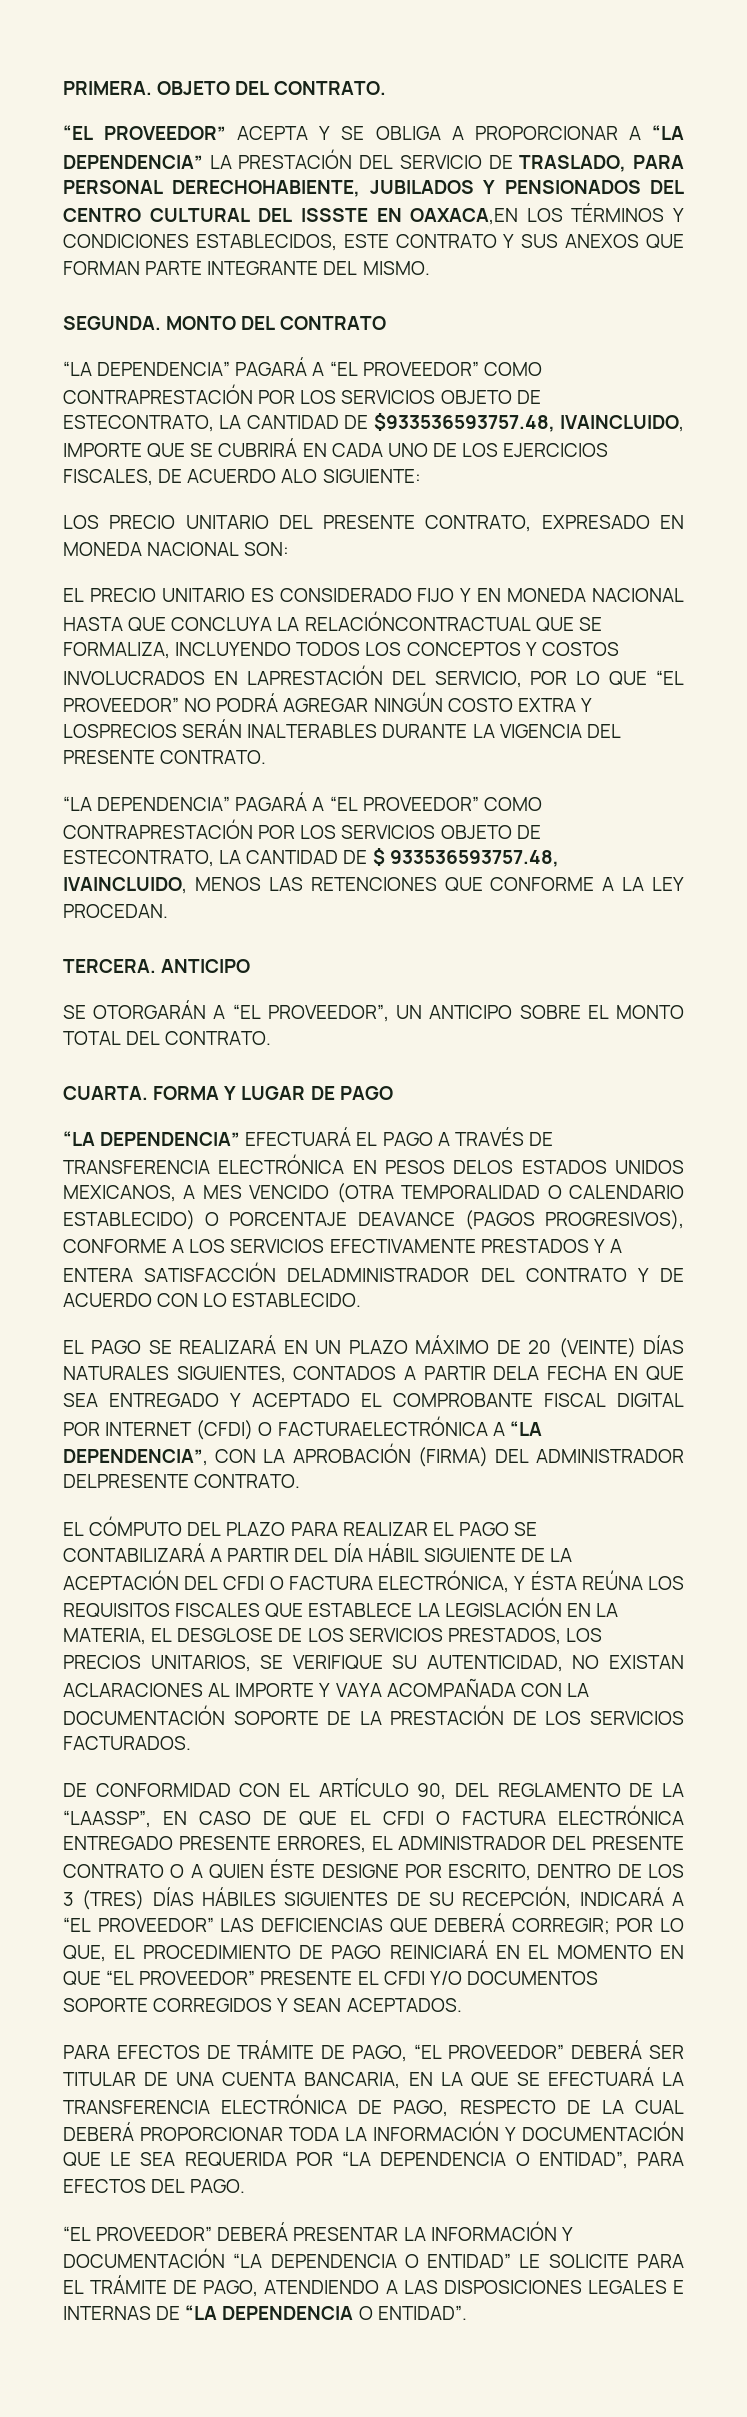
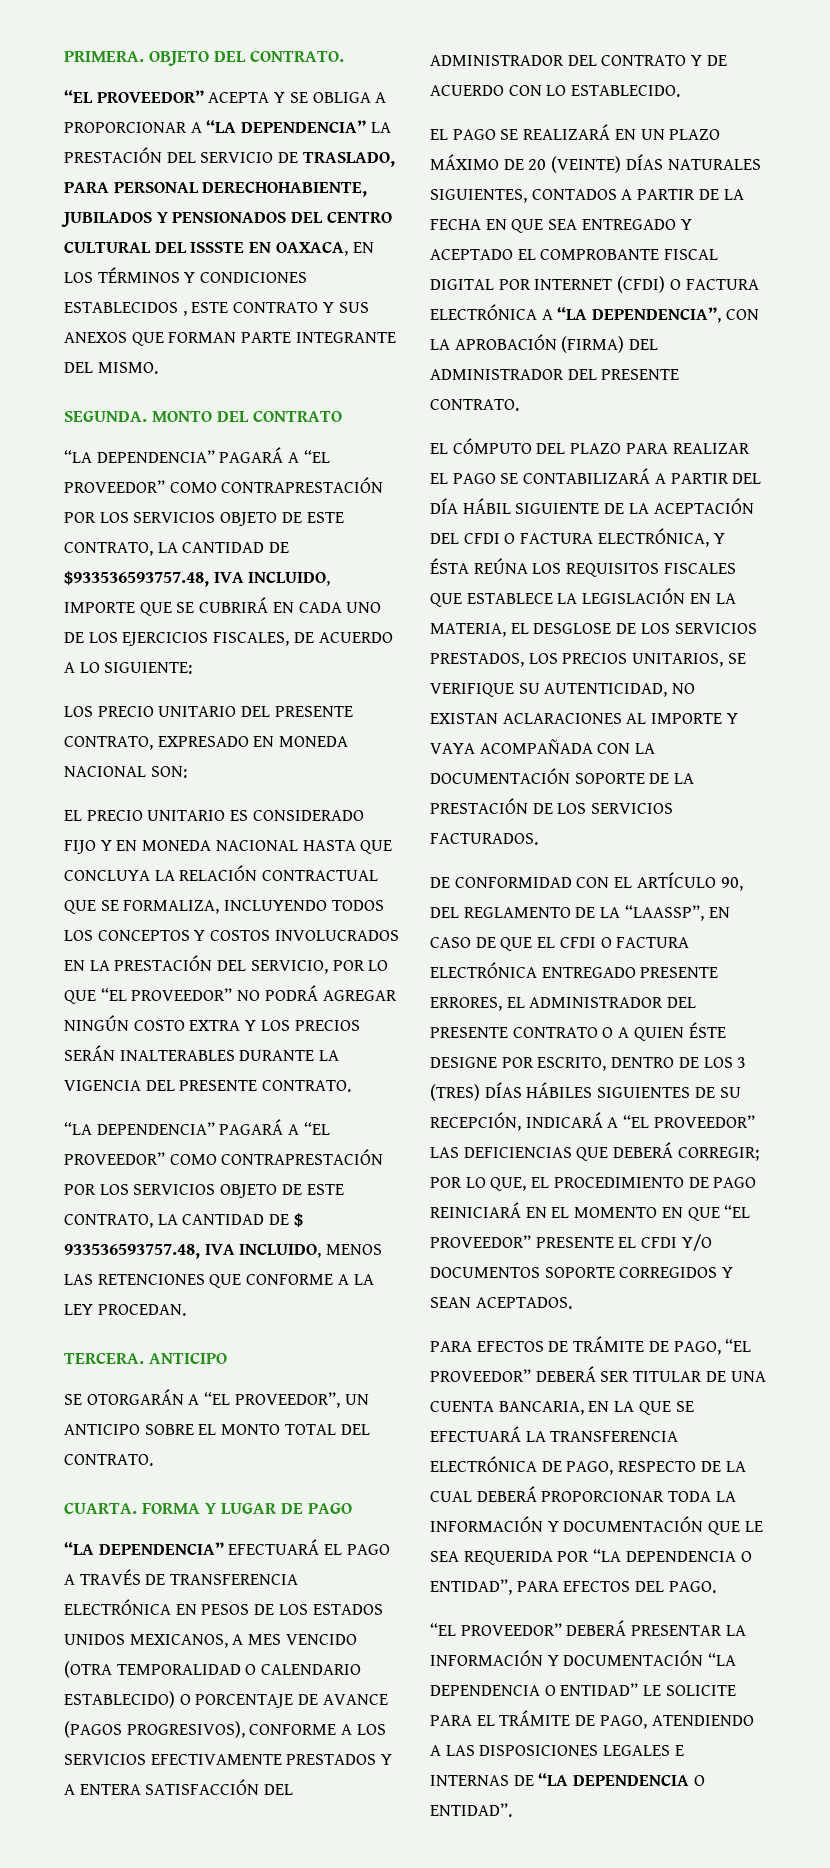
[410,208,519,225] OAXACA,EN -> [275,242,374,256] OAXACA, EN
[195,234,337,251] ESTABLECIDOS, -> [64,302,187,316] ESTABLECIDOS ,
[63,415,214,432] ESTECONTRATO, -> [306,512,344,523] [64,542,153,556] ESTE CONTRATO,
[560,415,684,432] IVAINCLUIDO, -> [213,572,331,586] IVA INCLUIDO,
[281,469,318,483] ALO -> [64,662,100,673] A LO
[304,611,531,631] RELACIÓNCONTRACTUAL -> [179,865,379,881] RELACIÓN CONTRACTUAL
[246,665,383,685] LAPRESTACIÓN -> [89,955,213,971] LA PRESTACIÓN
[63,724,177,738] LOSPRECIOS -> [260,1020,360,1031] LOS PRECIOS
[63,850,214,867] ESTECONTRATO, -> [306,1184,344,1195] [64,1214,153,1228] ESTE CONTRATO,
[63,877,187,894] IVAINCLUIDO, -> [204,1244,322,1258] IVA INCLUIDO,
[453,1160,514,1174] DELOS -> [254,1604,308,1615] DE LOS
[357,1212,455,1226] DEAVANCE -> [298,1694,388,1705] DE AVANCE
[287,1268,470,1282] DELADMINISTRADOR -> [264,1784,294,1795] [430,55,564,66] DEL ADMINISTRADOR
[493,1366,540,1380] DELA -> [698,189,744,200] DE LA
[277,1416,488,1436] FACTURAELECTRÓNICA -> [685,279,759,290] [430,304,537,320] FACTURA ELECTRÓNICA
[63,1474,189,1488] DELPRESENTE -> [567,369,680,380] DEL PRESENTE

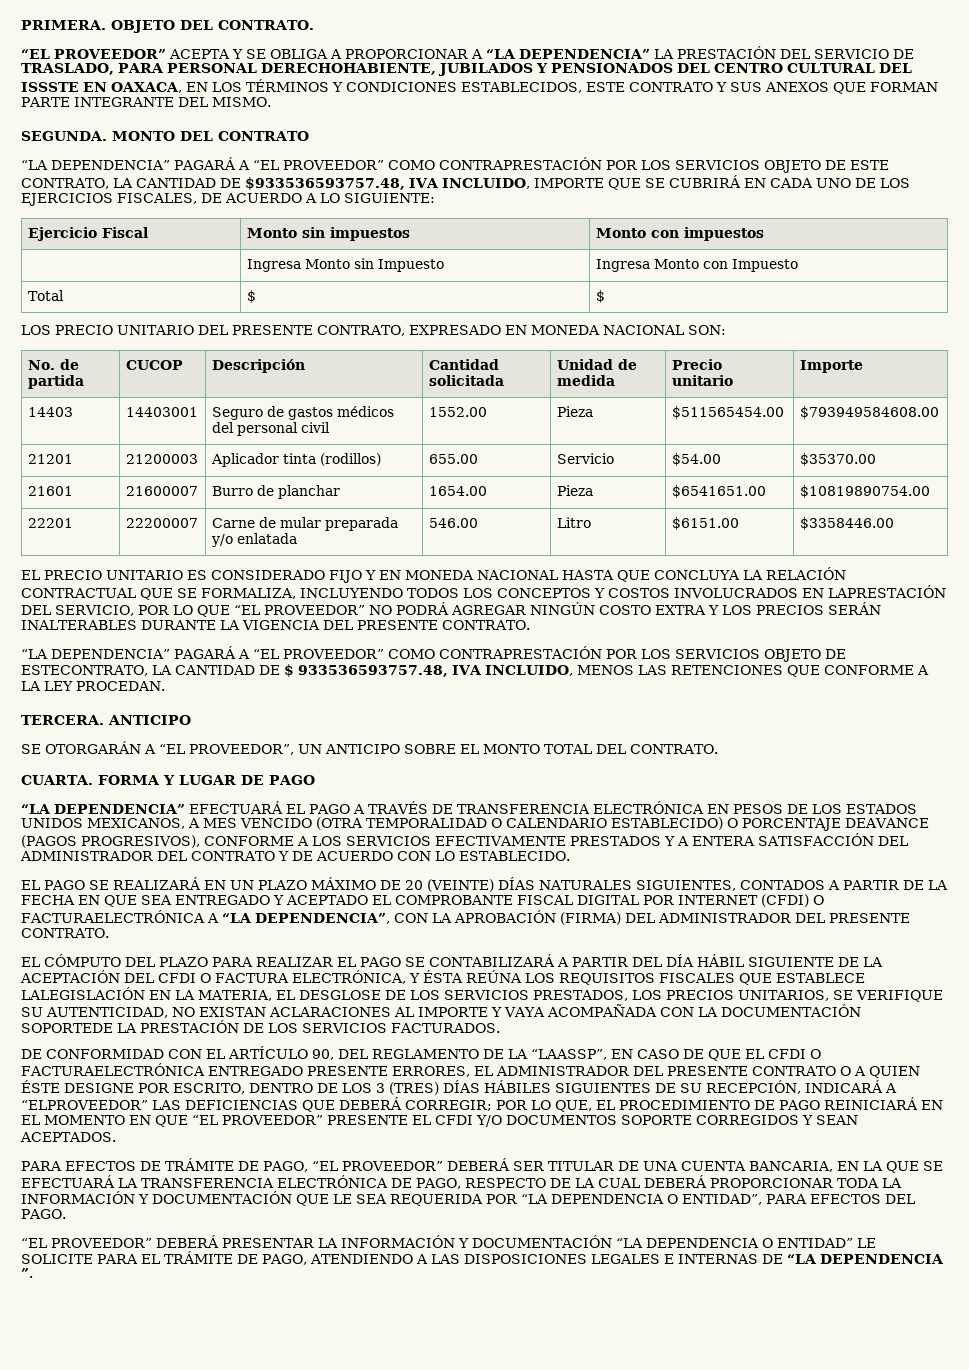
[64,302,187,316] ESTABLECIDOS , -> [461,82,582,93] ESTABLECIDOS,
(193, 668) none -> [27,227,148,241] [246,227,410,241] [595,227,764,241] [246,258,444,272] [595,259,798,272] [27,290,64,301] [246,290,256,303] [595,290,605,303] // Ejercicio Fiscal | Monto sin impuestos | Monto con impuestos // | Ingresa Monto sin Impuesto | Ingresa Monto con Impuesto // Total | $ | $
(187, 772) none -> [27,359,79,370] [27,375,84,389] [125,360,183,370] [211,359,305,373] [428,359,499,370] [428,375,504,386] [556,359,637,370] [556,375,615,386] [671,359,722,370] [671,375,733,386] [799,360,863,373] [27,407,73,417] [125,407,198,417] [211,406,394,420] [211,422,330,436] [428,407,487,417] [556,406,593,417] [671,406,784,419] [799,406,939,419] [27,454,73,464] [125,454,198,464] [210,453,381,467] [428,454,478,464] [556,453,614,464] [671,453,721,466] [799,453,876,466] [27,486,73,496] [125,486,198,496] [211,485,340,499] [428,486,487,496] [556,485,593,496] [671,485,766,498] [799,485,930,498] [27,518,73,528] [125,518,198,528] [211,517,398,531] [210,533,297,547] [428,518,478,528] [556,517,591,528] [671,517,739,530] [799,517,894,530] // No. de partida | CUCOP | Descripción | Cantidad solicitada | Unidad de medida | Precio unitario | Importe // 14403 | 14403001 | Seguro de gastos médicos del personal civil | 1552.00 | Pieza | $511565454.00 | $793949584608.00 // 21201 | 21200003 | Aplicador tinta (rodillos) | 655.00 | Servicio | $54.00 | $35370.00 // 21601 | 21600007 | Burro de planchar | 1654.00 | Pieza | $6541651.00 | $10819890754.00 // 22201 | 22200007 | Carne de mular preparada y/o enlatada | 546.00 | Litro | $6151.00 | $3358446.00
[89,955,213,971] LA PRESTACIÓN -> [828,585,946,598] LAPRESTACIÓN
[306,1184,344,1195] [64,1214,153,1228] ESTE CONTRATO, -> [21,665,148,676] ESTECONTRATO,
[298,1694,388,1705] DE AVANCE -> [845,818,929,828] DEAVANCE
[685,279,759,290] [430,304,537,320] FACTURA ELECTRÓNICA -> [21,910,205,923] FACTURAELECTRÓNICA
[557,588,686,604] LA LEGISLACIÓN -> [21,987,145,1000] LALEGISLACIÓN
[574,773,670,784] SOPORTE DE -> [21,1023,113,1033] SOPORTEDE
[616,937,690,948] [430,962,537,978] FACTURA ELECTRÓNICA -> [21,1063,205,1076] FACTURAELECTRÓNICA
[623,1115,755,1128] “EL PROVEEDOR” -> [21,1100,148,1110] “ELPROVEEDOR”
[693,1775,705,1786] [430,1803,512,1817] O ENTIDAD”. -> [21,1268,33,1278] ”.

